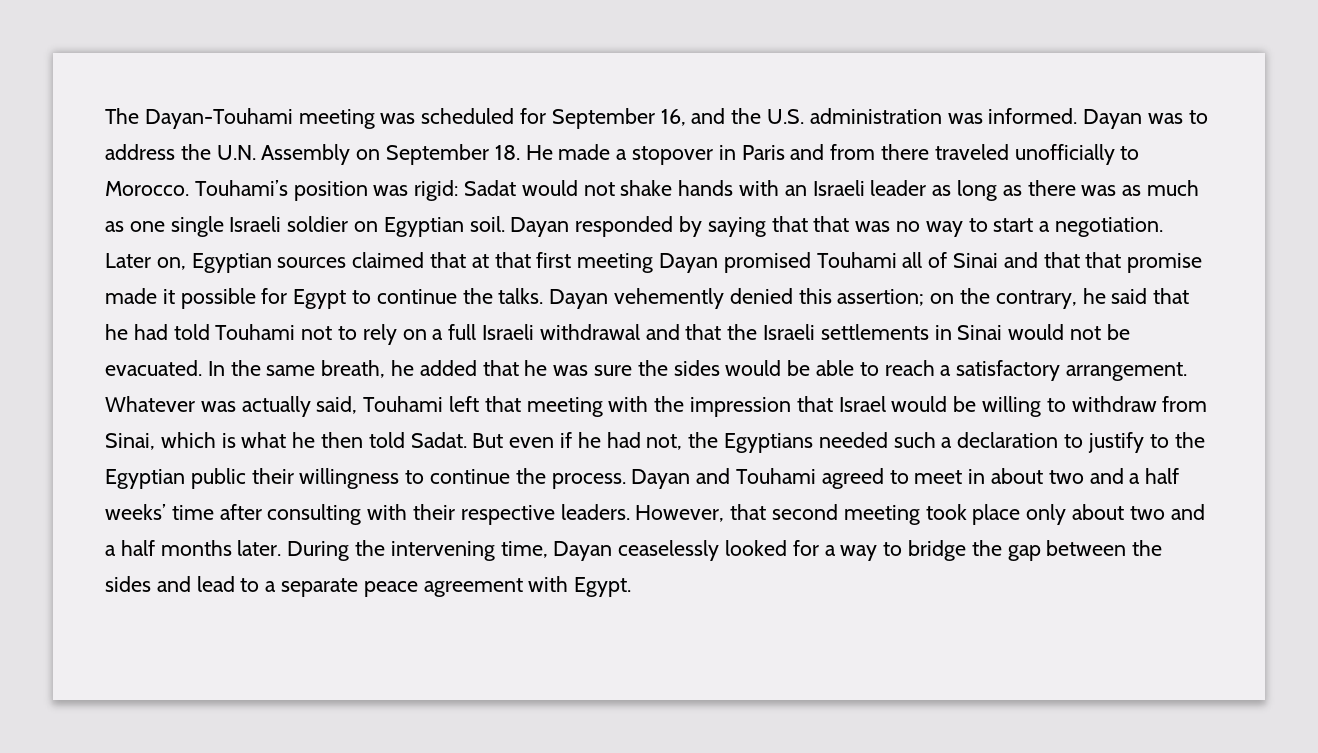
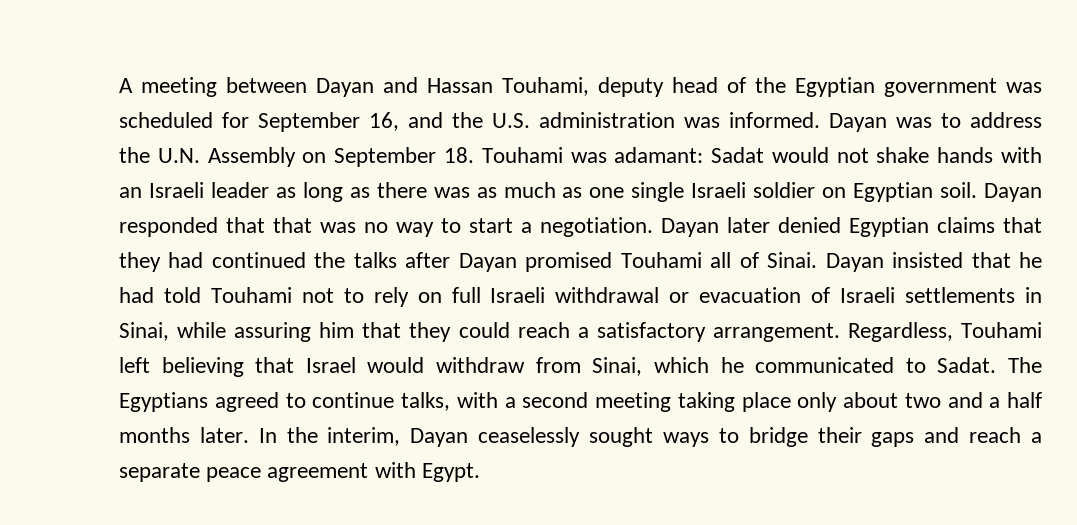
[105,108,375,129] The Dayan-Touhami meeting -> [119,77,997,97] A meeting between Dayan and Hassan Touhami, deputy head of the Egyptian government
[525,144,1140,165] [105,180,459,201] He made a stopover in Paris and from there traveled unofficially to Morocco. Touhami’s position was rigid: -> [481,147,704,163] Touhami was adamant:
[679,216,766,237] by saying -> (218, 227) none
[105,252,654,273] Later on, Egyptian sources claimed that at that first meeting -> [661,217,1042,237] [119,252,451,272] Dayan later denied Egyptian claims that they had continued the talks after
[953,252,1203,273] [105,288,1148,309] Sinai and that that promise made it possible for Egypt to continue the talks. Dayan vehemently denied this assertion; on the contrary, he said -> [767,252,964,272] Sinai. Dayan insisted
[432,329,444,340] a -> (442, 297) none
[645,324,1130,340] [105,360,1188,381] [105,396,1208,417] [105,432,1205,453] [105,468,1180,489] [105,504,767,525] and that the Israeli settlements in Sinai would not be evacuated. In the same breath, he added that he was sure the sides would be able to reach a satisfactory arrangement. Whatever was actually said, Touhami left that meeting with the impression that Israel would be willing to withdraw from Sinai, which is what he then told Sadat. But even if he had not, the Egyptians needed such a declaration to justify to the Egyptian public their willingness to continue the process. Dayan and Touhami agreed to meet in about two and a half weeks’ time after consulting with their respective leaders. However, that -> [669,287,1042,303] [119,322,1042,342] [119,357,1043,377] [119,392,516,412] or evacuation of Israeli settlements in Sinai, while assuring him that they could reach a satisfactory arrangement. Regardless, Touhami left believing that Israel would withdraw from Sinai, which he communicated to Sadat. The Egyptians agreed to continue talks, with a
[925,504,967,520] took -> [677,392,735,412] taking
[287,540,1163,561] [105,576,260,592] During the intervening time, Dayan ceaselessly looked for a way to bridge the gap between the sides and lead to -> [258,427,1022,447] In the interim, Dayan ceaselessly sought ways to bridge their gaps and reach

